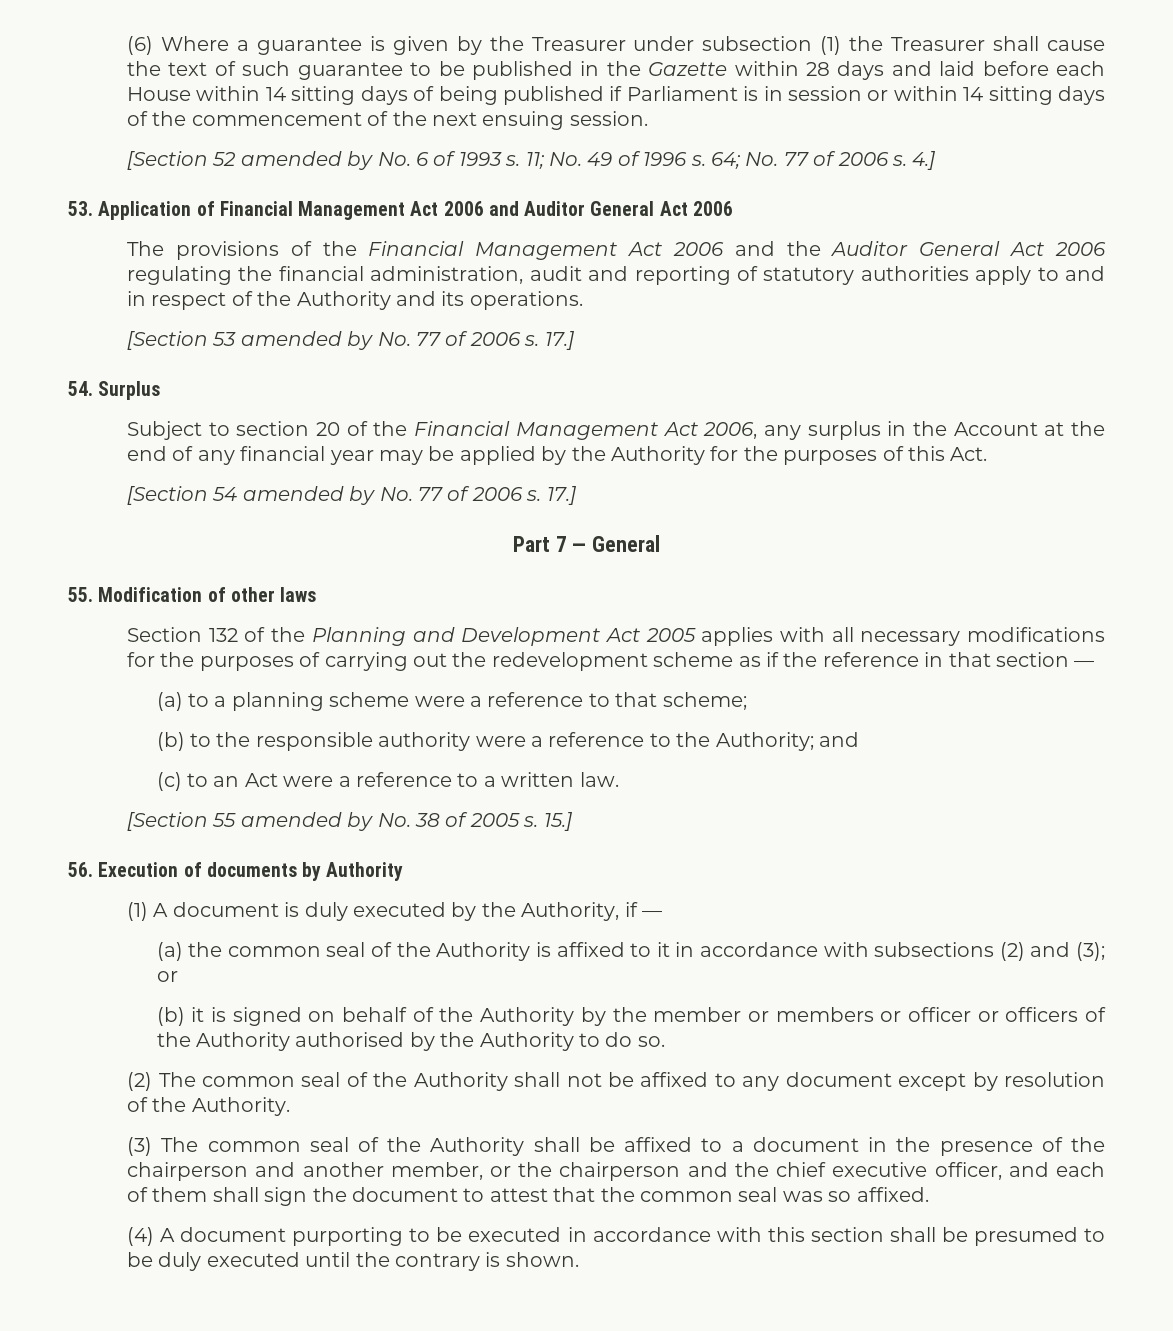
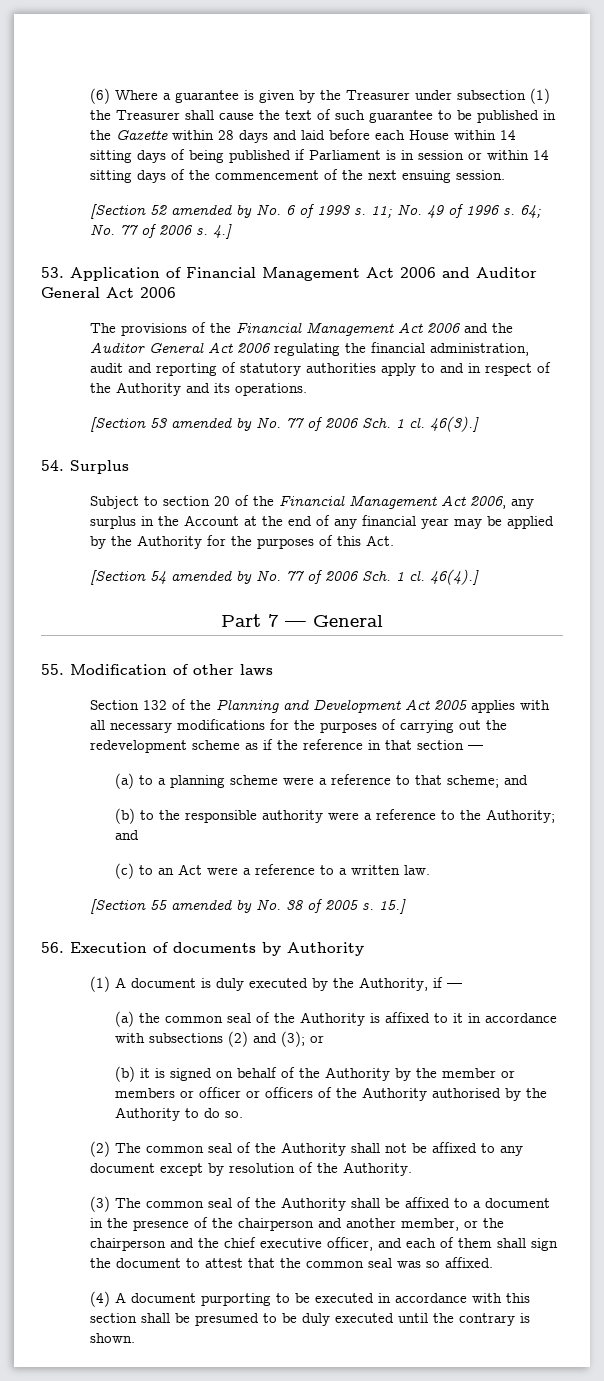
[524,331,575,350] s. 17.] -> [362,416,480,432] Sch. 1 cl. 46(3).]
[526,486,577,505] s. 17.] -> [362,569,480,585] Sch. 1 cl. 46(4).]
(747, 701) none -> [503,775,528,785] and

